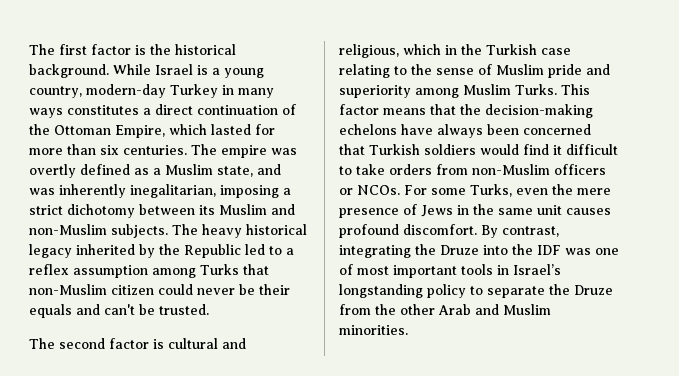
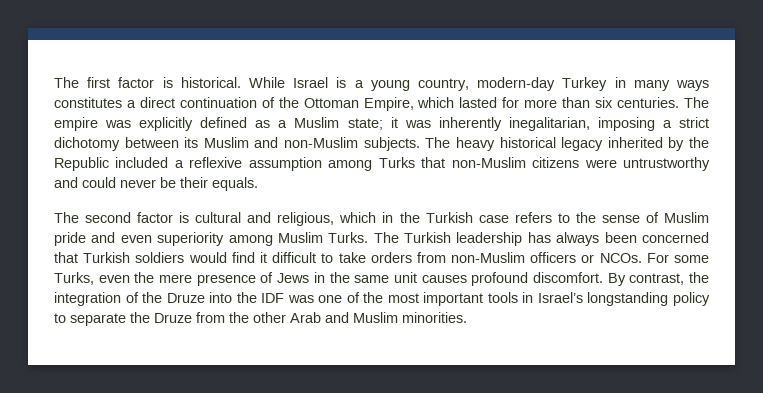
[150,44,236,55] [29,64,109,78] the historical background. -> [180,77,241,88] historical.
[29,164,76,178] overtly -> [139,117,194,131] explicitly
[217,164,281,177] state, and -> [347,117,398,130] state; it
[245,244,294,255] [29,264,69,275] led to a reflex -> [115,157,243,168] included a reflexive
[111,284,290,295] [29,304,209,318] citizen could never be their equals and can't be trusted. -> [532,157,710,171] [54,177,258,191] citizens were untrustworthy and could never be their equals.
[339,64,390,78] relating -> [514,212,552,223] refers
(610, 69) none -> [120,235,152,243] even
[561,84,590,95] [339,104,593,118] [339,124,433,135] This factor means that the decision-making echelons have -> [373,232,551,246] The Turkish leadership has
[339,245,411,258] integrating -> [689,272,709,283] [54,292,139,306] the integration of
(353, 269) none -> [363,292,384,303] the

